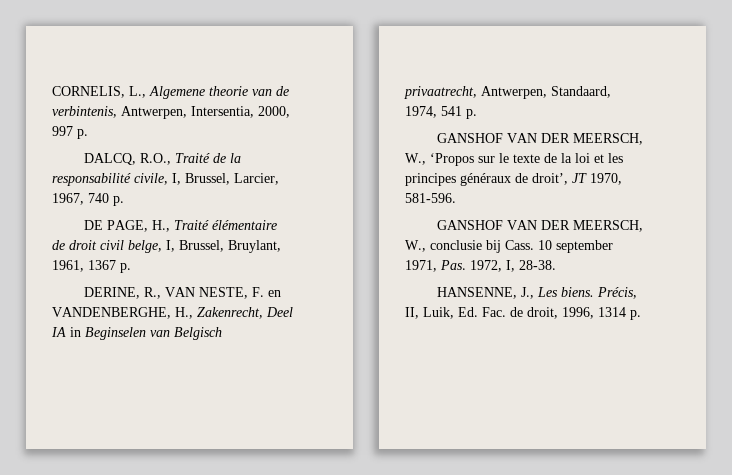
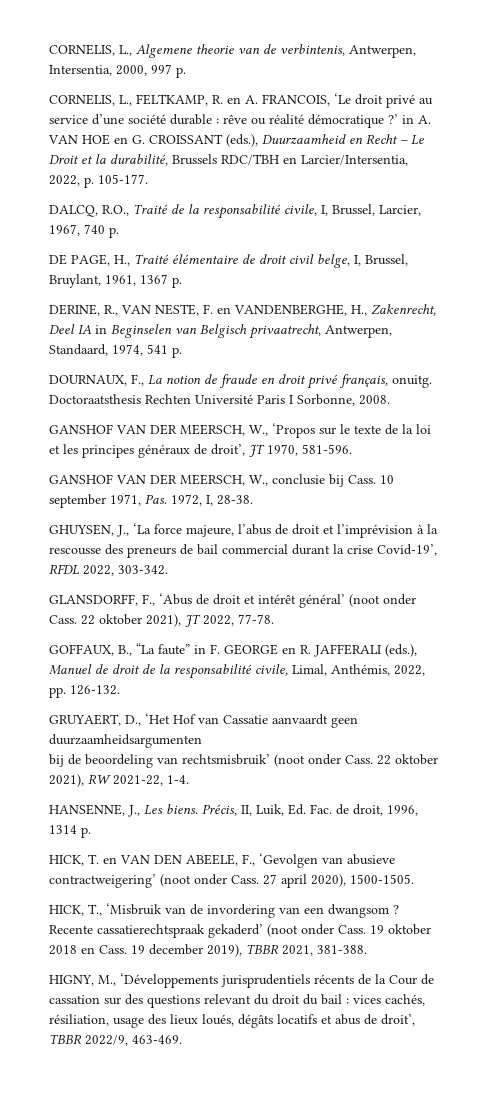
(88, 134) none -> [49,93,433,108] [49,114,431,128] [48,134,424,147] [49,154,408,166] [49,174,148,188] // CORNELIS, L., FELTKAMP, R. en A. FRANCOIS, ‘Le droit privé au service d’une société durable : rêve ou réalité démocratique ?’ in A. VAN HOE en G. CROISSANT (eds.), Duurzaamheid en Recht – Le Droit et la durabilité, Brussels RDC/TBH en Larcier/Intersentia, 2022, p. 105-177.
(477, 114) none -> [49,374,432,389] [49,394,390,406] // DOURNAUX, F., La notion de fraude en droit privé français, onuitg. Doctoraatsthesis Rechten Université Paris I Sorbonne, 2008.
(556, 265) none -> [49,523,438,538] [49,544,437,558] [49,564,168,576] [49,593,416,608] [49,614,274,627] [49,643,417,657] [49,664,425,679] [49,685,120,698] [49,713,358,728] [49,734,202,748] [49,754,438,768] [49,774,189,787] // GHUYSEN, J., ‘La force majeure, l’abus de droit et l’imprévision à la rescousse des preneurs de bail commercial durant la crise Covid-19’, RFDL 2022, 303-342. // GLANSDORFF, F., ‘Abus de droit et intérêt général’ (noot onder Cass. 22 oktober 2021), JT 2022, 77-78. // GOFFAUX, B., “La faute” in F. GEORGE en R. JAFFERALI (eds.), Manuel de droit de la responsabilité civile, Limal, Anthémis, 2022, pp. 126-132. // GRUYAERT, D., ‘Het Hof van Cassatie aanvaardt geen duurzaamheidsargumenten // bij de beoordeling van rechtsmisbruik’ (noot onder Cass. 22 oktober 2021), RW 2021-22, 1-4.
(641, 315) none -> [49,853,395,868] [49,874,414,888] [49,903,399,918] [49,924,431,938] [49,944,367,957] [49,973,434,988] [49,994,425,1008] [49,1014,415,1028] [49,1034,182,1046] // HICK, T. en VAN DEN ABEELE, F., ‘Gevolgen van abusieve contractweigering’ (noot onder Cass. 27 april 2020), 1500-1505. // HICK, T., ‘Misbruik van de invordering van een dwangsom ? Recente cassatierechtspraak gekaderd’ (noot onder Cass. 19 oktober 2018 en Cass. 19 december 2019), TBBR 2021, 381-388. // HIGNY, M., ‘Développements jurisprudentiels récents de la Cour de cassation sur des questions relevant du droit du bail : vices cachés, résiliation, usage des lieux loués, dégâts locatifs et abus de droit’, TBBR 2022/9, 463-469.

